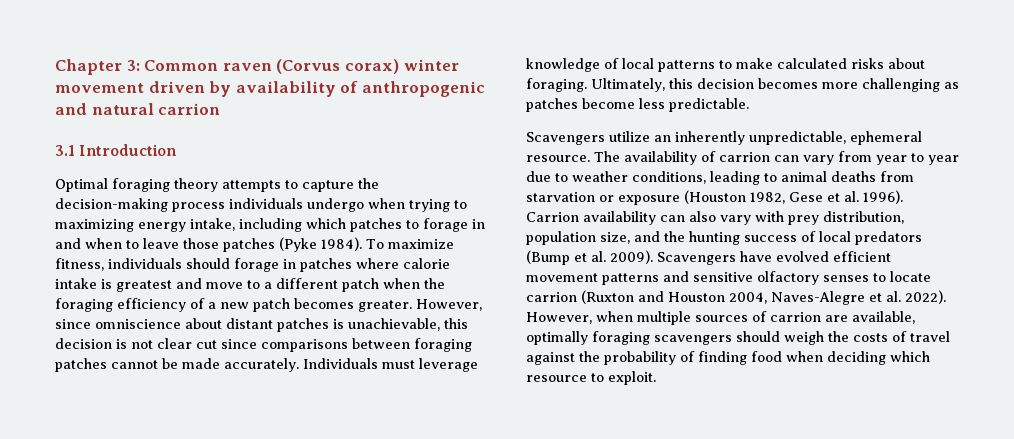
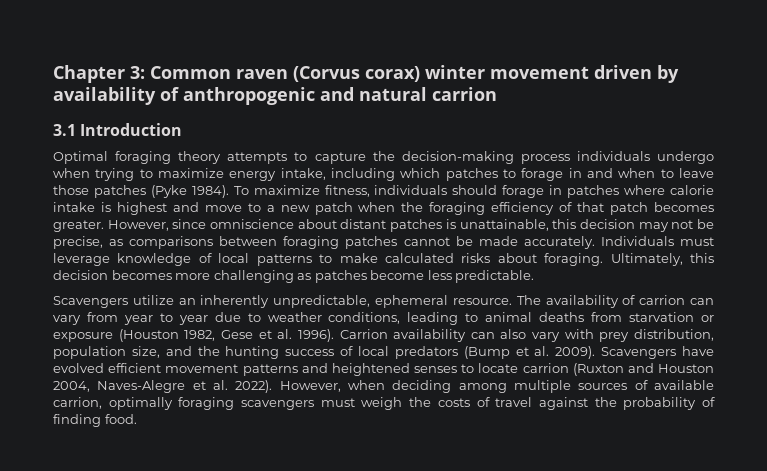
[55,219,134,232] maximizing -> [158,168,224,178] maximize
[116,280,172,292] greatest -> [116,202,167,215] highest
[276,278,338,289] different -> [280,205,310,212] new
[208,302,249,309] a new -> [577,202,605,212] that
[348,318,468,331] [55,338,257,349] unachievable, this decision is not clear cut since -> [459,219,714,232] [53,236,124,249] unattainable, this decision may not be precise, as
[693,271,819,285] sensitive olfactory -> [331,363,410,376] heightened
(633, 316) none -> [392,380,507,393] deciding among
[770,311,915,324] carrion are available, -> [654,380,715,390] [53,397,102,409] available carrion,
[736,331,780,342] should -> [320,398,355,407] must
[751,351,930,365] [526,371,656,385] food when deciding which resource to exploit. -> [104,414,137,424] food.

